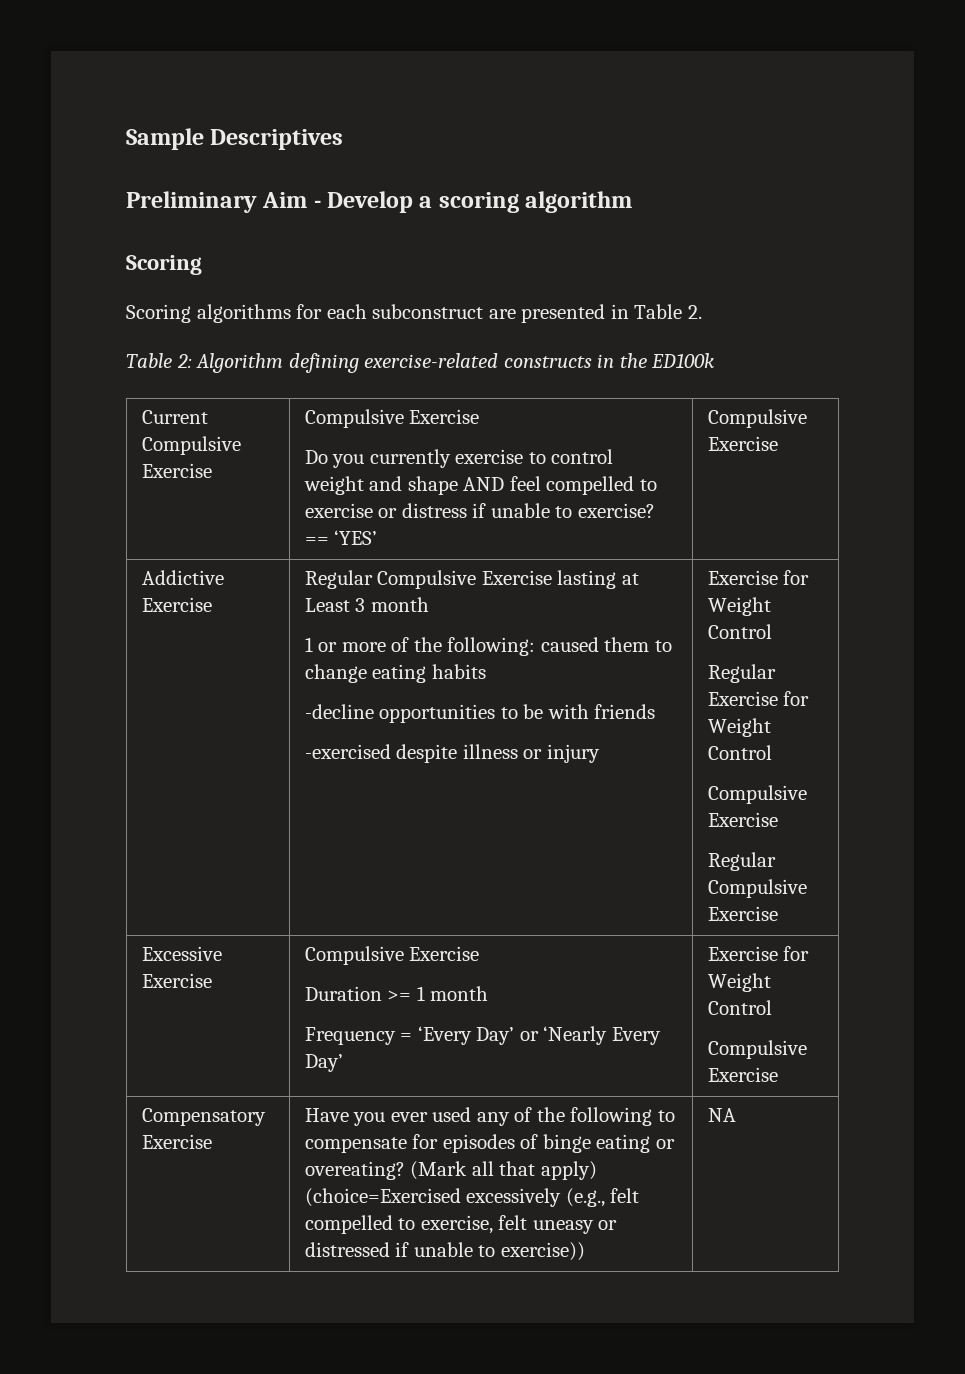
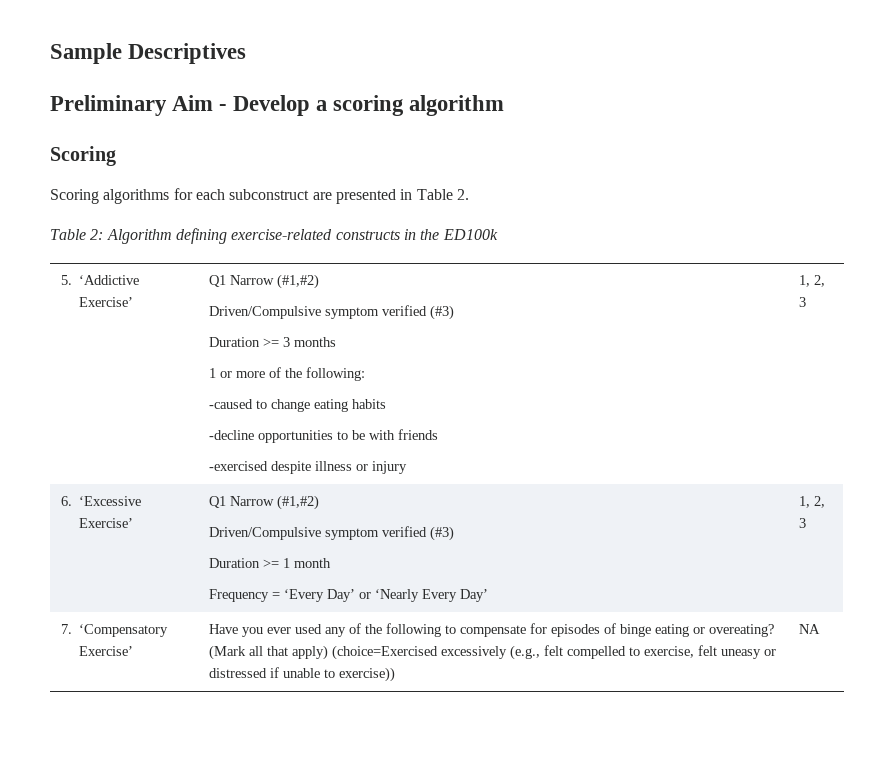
[141,410,208,424] [141,436,241,455] [141,463,212,478] [304,409,480,428] [304,449,614,468] [303,476,657,495] [304,503,655,518] [304,530,378,545] [707,409,807,428] [707,436,778,451] [141,570,224,585] [141,597,212,612] [304,570,639,589] [304,597,429,612] Current Compulsive Exercise | Compulsive Exercise // Do you currently exercise to control weight and shape AND feel compelled to exercise or distress if unable to exercise? == ‘YES’ | Compulsive Exercise // Addictive Exercise | Regular Compulsive Exercise lasting at Least 3 month -> [60,275,139,285] [78,297,133,307] [208,274,319,289] [208,305,454,320] [208,337,336,347] 5. ‘Addictive Exercise’ | Q1 Narrow (#1,#2) // Driven/Compulsive symptom verified (#3) // Duration >= 3 months
[540,637,650,652] caused them -> [208,399,253,409] // -caused
[707,570,810,585] [707,597,771,616] [707,624,772,639] [707,664,776,683] [707,691,810,706] [707,718,771,737] [707,745,772,760] [707,785,807,804] [707,812,778,827] [707,852,776,871] [707,879,807,898] [707,906,778,921] [141,946,222,961] [141,973,212,988] [304,946,480,965] Exercise for Weight Control // Regular Exercise for Weight Control // Compulsive Exercise // Regular Compulsive Exercise // Excessive Exercise | Compulsive Exercise -> [798,275,825,287] [798,297,806,307] [60,496,141,506] [78,518,133,528] [208,495,319,510] [208,526,454,541] 1, 2, 3 // 6. ‘Excessive Exercise’ | Q1 Narrow (#1,#2) // Driven/Compulsive symptom verified (#3)
[707,946,810,961] [707,973,771,992] [707,1000,772,1015] [707,1040,807,1059] [707,1067,778,1082] [141,1108,266,1126] [141,1134,212,1149] Exercise for Weight Control // Compulsive Exercise // Compensatory Exercise -> [798,496,825,508] [798,518,806,528] [60,624,168,637] [78,646,133,656] 1, 2, 3 // 7. ‘Compensatory Exercise’

